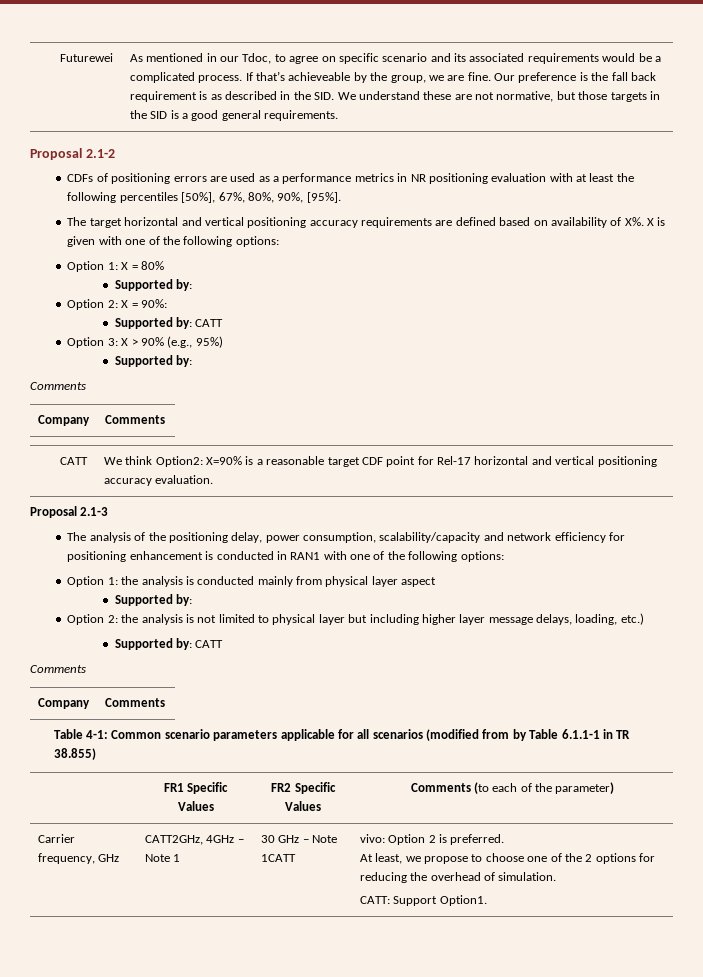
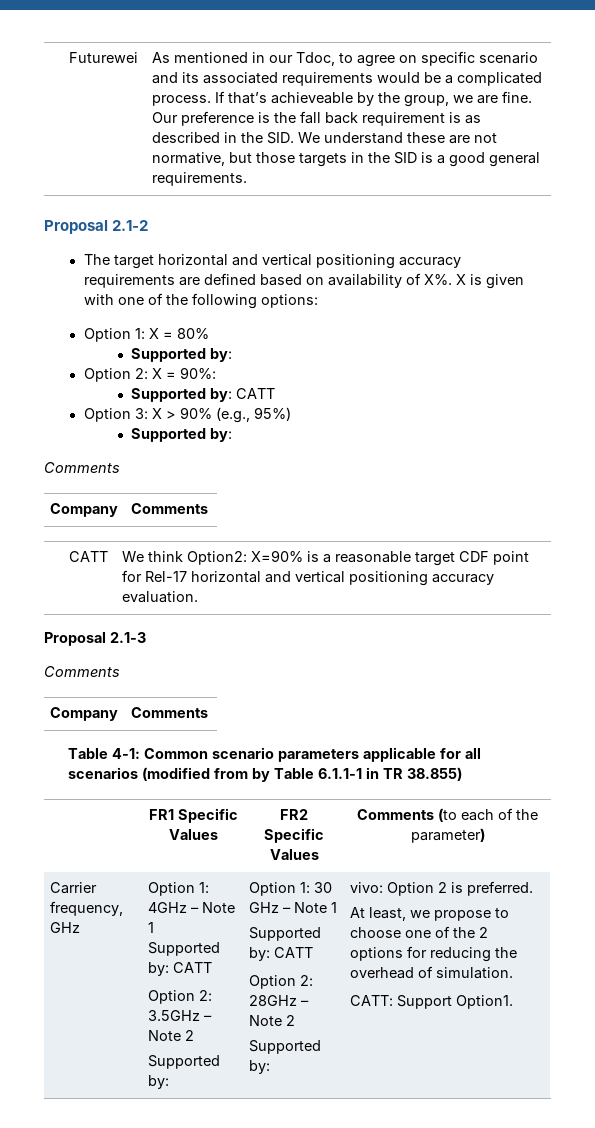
[67,173,634,184] [67,192,341,203] // CDFs of positioning errors are used as a performance metrics in NR positioning evaluation with at least the following percentiles [50%], 67%, 80%, 90%, [95%]. -> (149, 225) none
[67,532,625,543] [67,551,504,562] [67,576,437,587] [114,594,193,606] [67,613,644,625] [114,638,224,650] // The analysis of the positioning delay, power consumption, scalability/capacity and network efficiency for positioning enhancement is conducted in RAN1 with one of the following options: // Option 1: the analysis is conducted mainly from physical layer aspect // Supported by: // Option 2: the analysis is not limited to physical layer but including higher layer message delays, loading, etc.) // Supported by: CATT -> (146, 637) none
[144,835,203,845] CATT2GHz, -> [148,882,210,896] Option 1:
[260,835,338,843] [260,854,296,862] | 30 GHz – Note 1CATT -> [148,942,221,956] [148,962,213,976] [148,990,213,1004] [148,1010,213,1021] [148,1030,195,1041] [148,1055,221,1069] [148,1075,170,1089] [249,882,333,896] [249,902,338,913] [249,927,322,941] [249,947,314,961] [249,975,314,989] [249,995,310,1006] [249,1015,296,1026] [249,1040,322,1054] [249,1060,271,1074] // Supported by: CATT // Option 2: 3.5GHz – Note 2 // Supported by: | Option 1: 30 GHz – Note 1 // Supported by: CATT // Option 2: 28GHz – Note 2 // Supported by:

